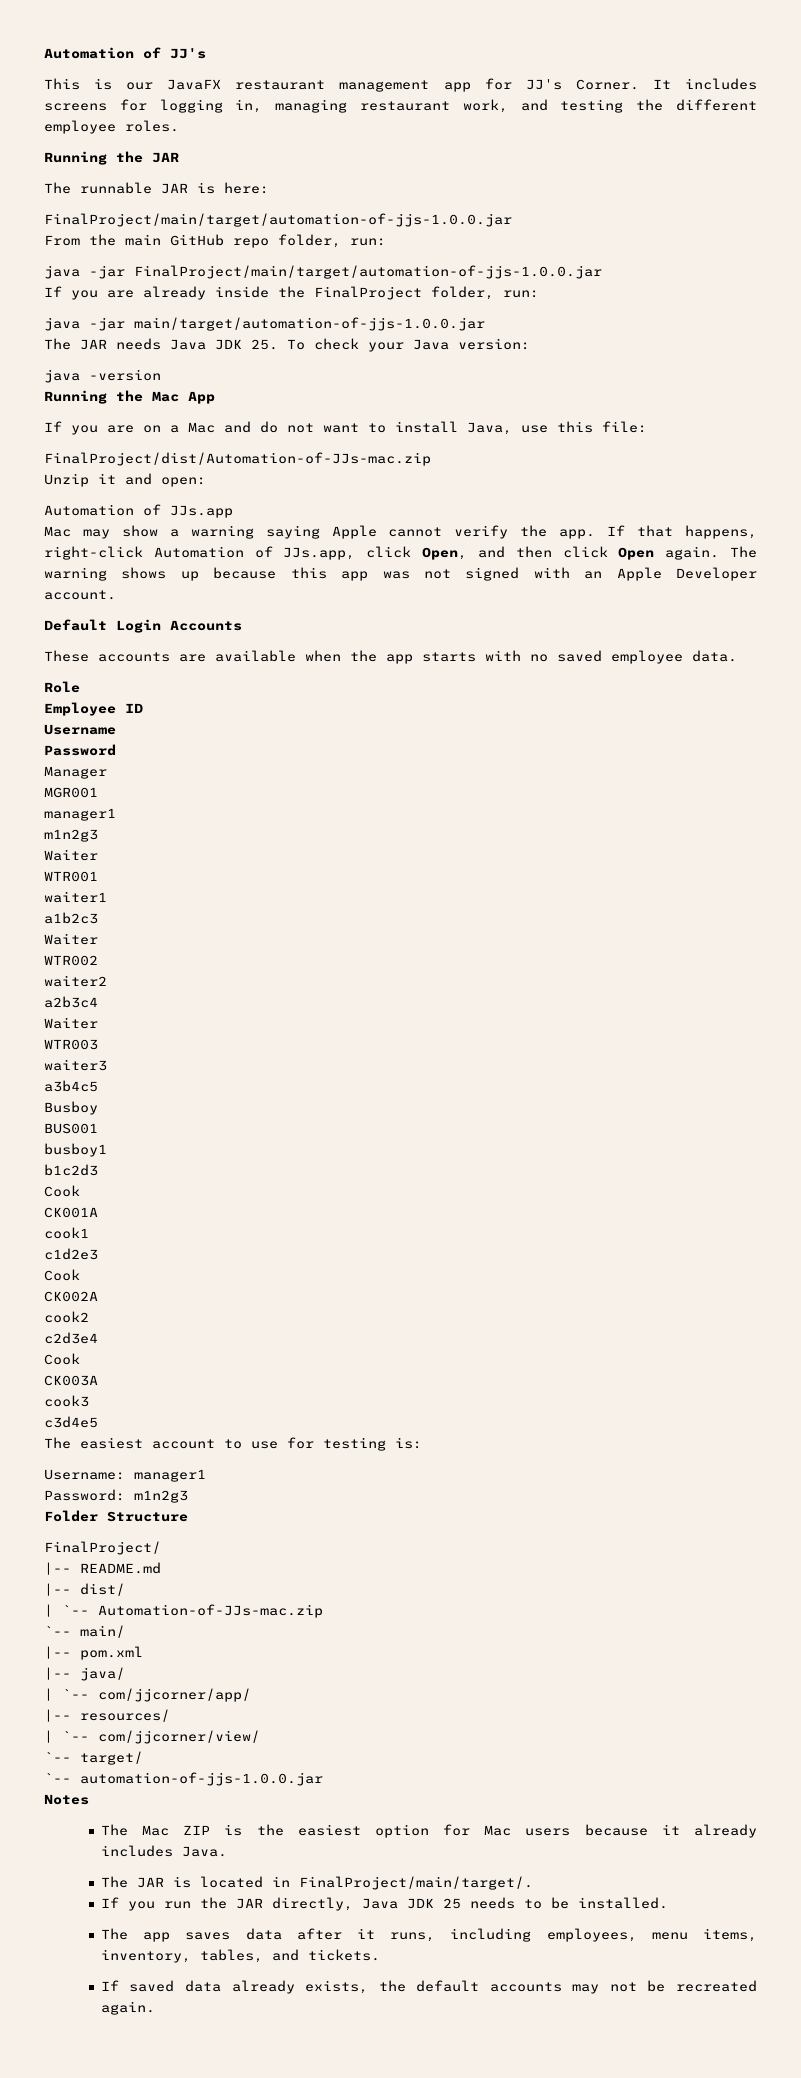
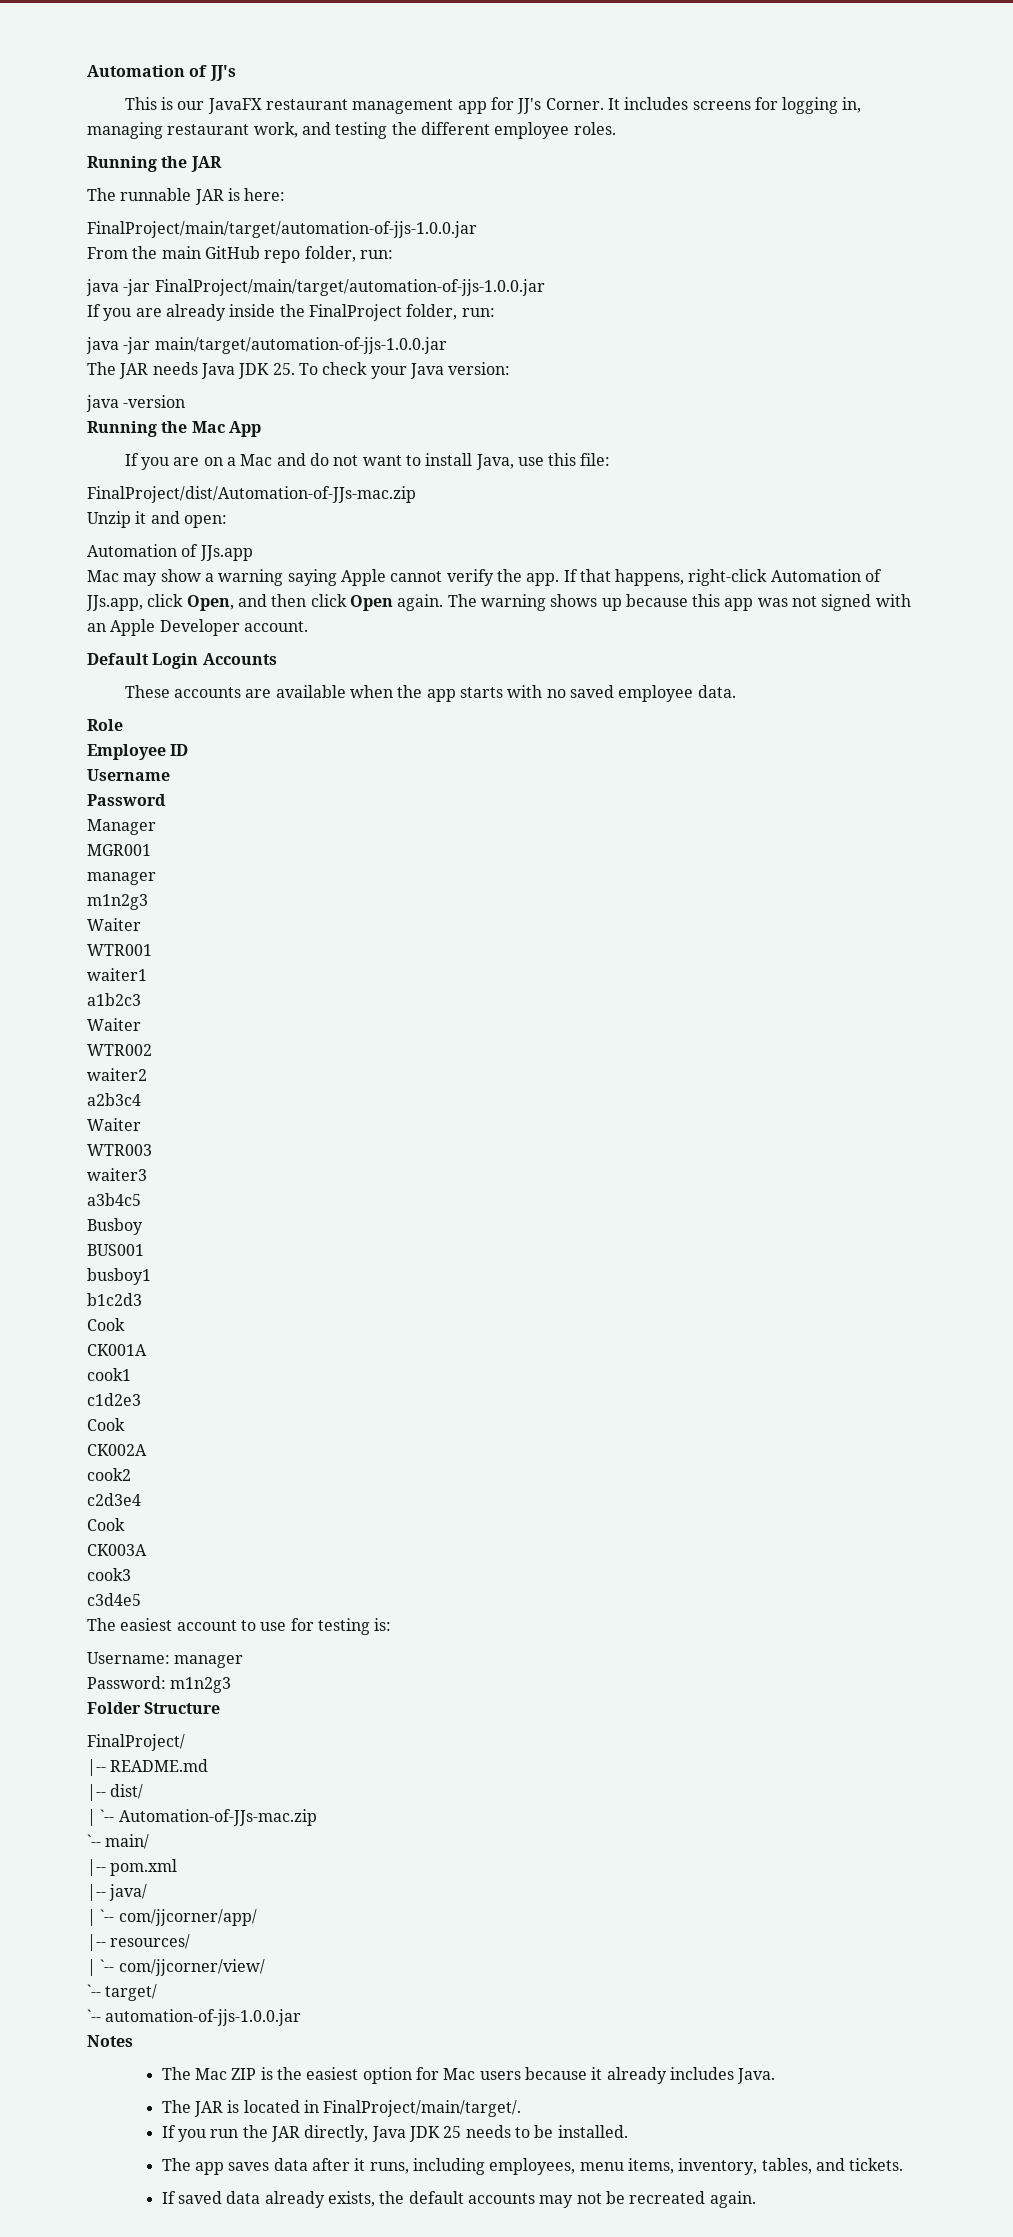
[44,808,116,821] manager1 -> [87,872,156,885] manager
[134,1469,206,1482] manager1 -> [174,1655,244,1668] manager

